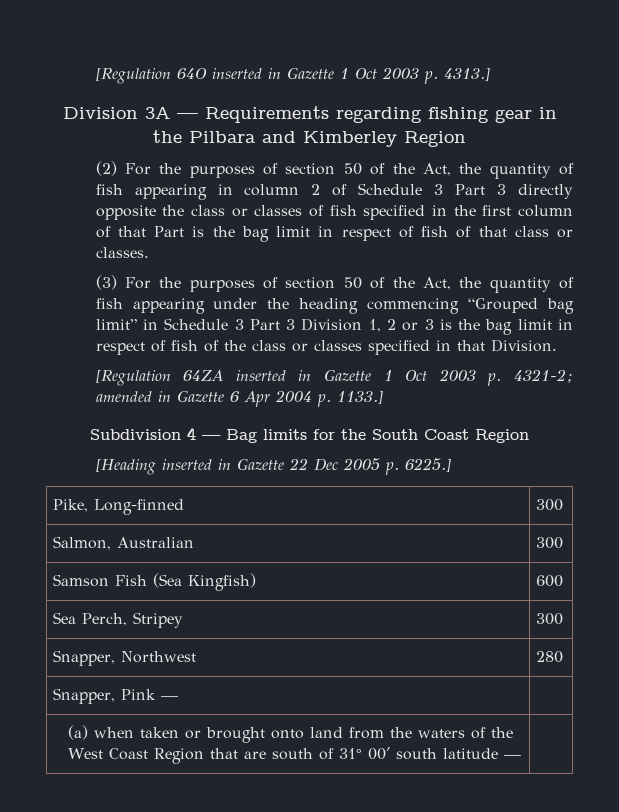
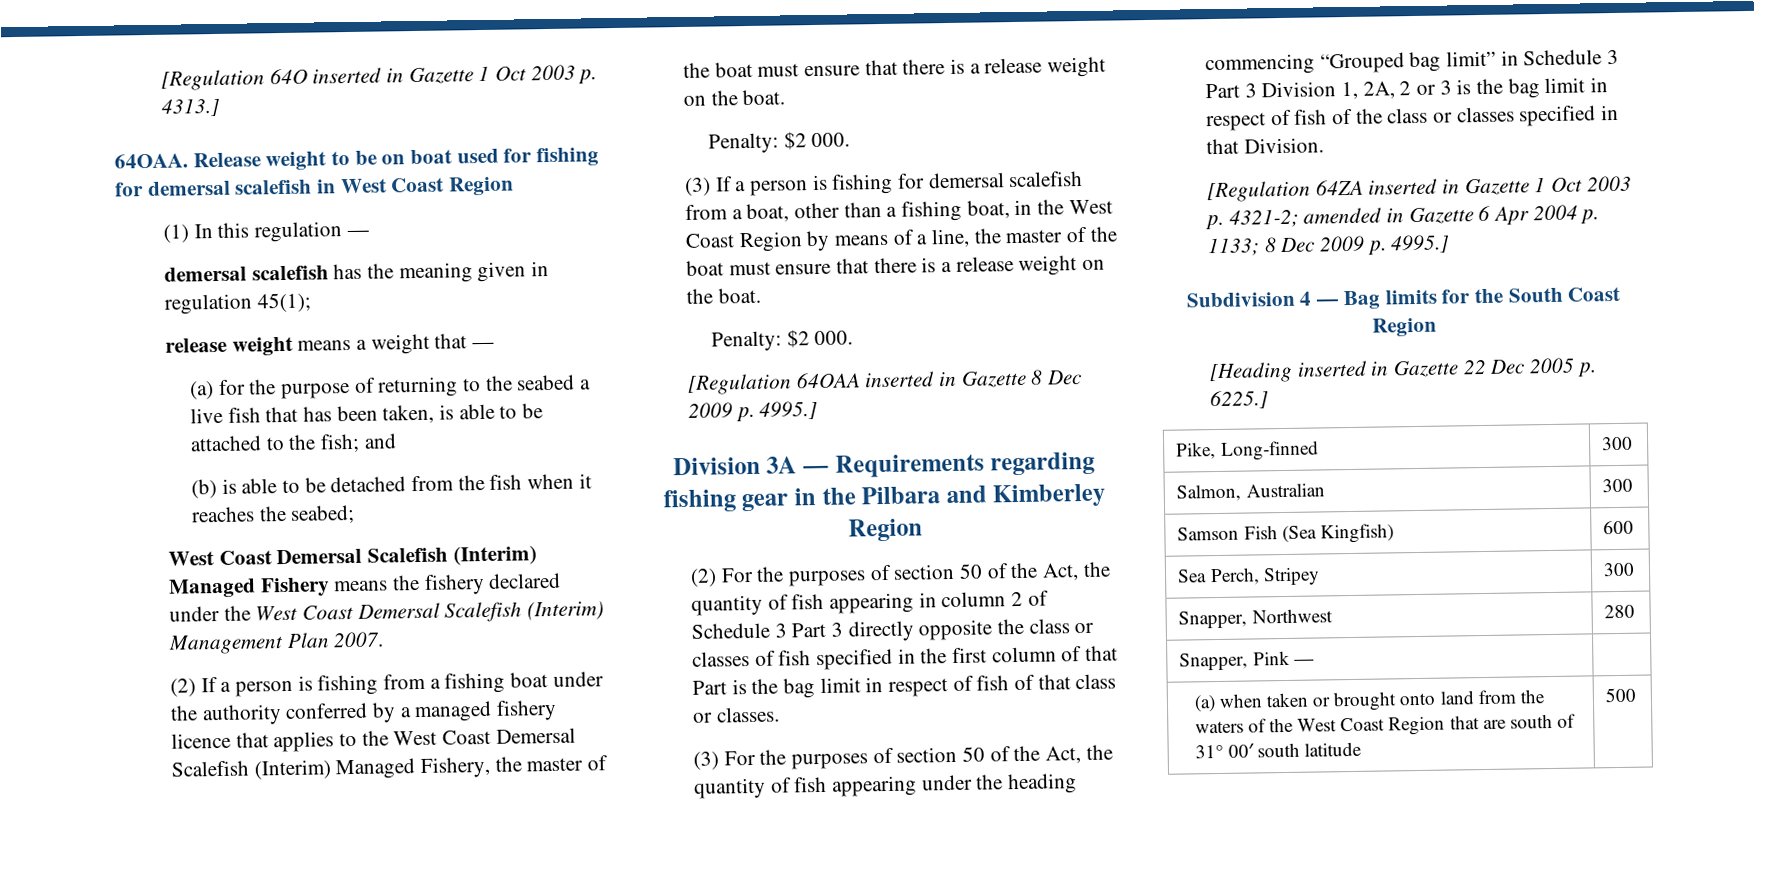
(490, 74) none -> [114,147,600,171] [115,176,515,197] [162,221,369,243] [163,261,549,284] [163,292,311,315] [164,333,494,356] [189,374,591,400] [189,403,543,424] [189,433,397,453] [190,473,592,499] [190,504,356,524] [167,545,537,566] [167,572,562,598] [168,601,604,623] [167,631,385,655] [169,671,604,697] [169,699,557,726] [170,727,576,753] [170,755,608,780] [682,56,1106,78] [682,89,786,106] [707,131,851,154] [684,170,1084,196] [684,199,1113,223] [684,226,1118,253] [685,255,1105,276] [685,287,761,304] [710,329,854,352] [686,369,1082,395] [687,400,819,423] // 64OAA. Release weight to be on boat used for fishing for demersal scalefish in West Coast Region // (1) In this regulation — // demersal scalefish has the meaning given in regulation 45(1); // release weight means a weight that — // (a) for the purpose of returning to the seabed a live fish that has been taken, is able to be attached to the fish; and // (b) is able to be detached from the fish when it reaches the seabed; // West Coast Demersal Scalefish (Interim) Managed Fishery means the fishery declared under the West Coast Demersal Scalefish (Interim) Management Plan 2007. // (2) If a person is fishing from a fishing boat under the authority conferred by a managed fishery licence that applies to the West Coast Demersal Scalefish (Interim) Managed Fishery, the master of the boat must ensure that there is a release weight on the boat. // Penalty: $2 000. // (3) If a person is fishing for demersal scalefish from a boat, other than a fishing boat, in the West Coast Region by means of a line, the master of the boat must ensure that there is a release weight on the boat. // Penalty: $2 000. // [Regulation 64OAA inserted in Gazette 8 Dec 2009 p. 4995.]
(381, 325) none -> [1362,81,1395,99] 2A,
[336,390,383,404] 1133.] -> [1206,234,1451,257] 1133; 8 Dec 2009 p. 4995.]
[504,755,522,759] — | -> [1605,687,1637,703] | 500

